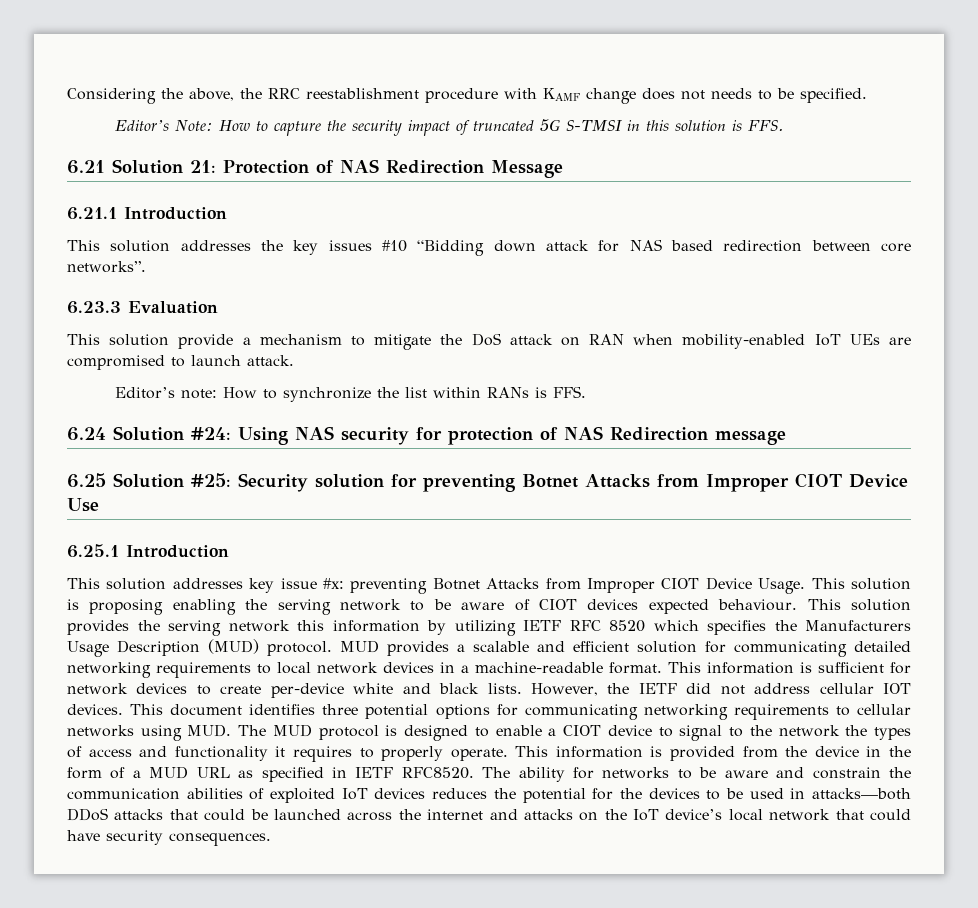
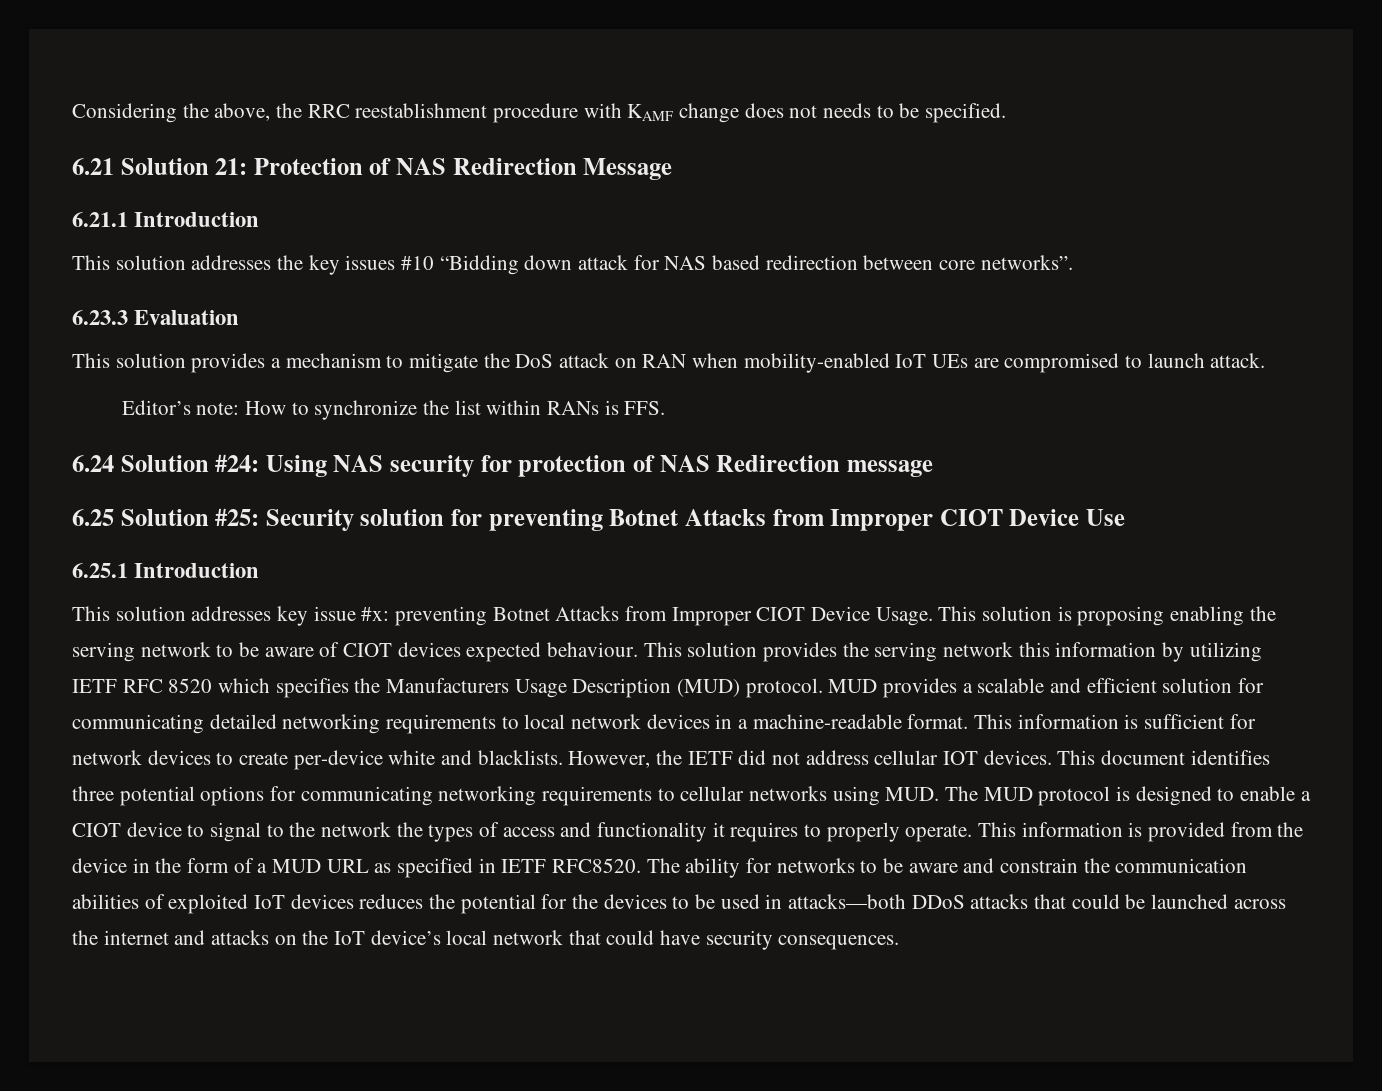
[115,119,784,136] // Editor’s Note: How to capture the security impact of truncated 5G S-TMSI in this solution is FFS. -> (1007, 113) none
[178,334,234,349] provide -> [191,353,266,373] provides
[439,683,522,694] black lists. -> [477,750,563,765] blacklists.

